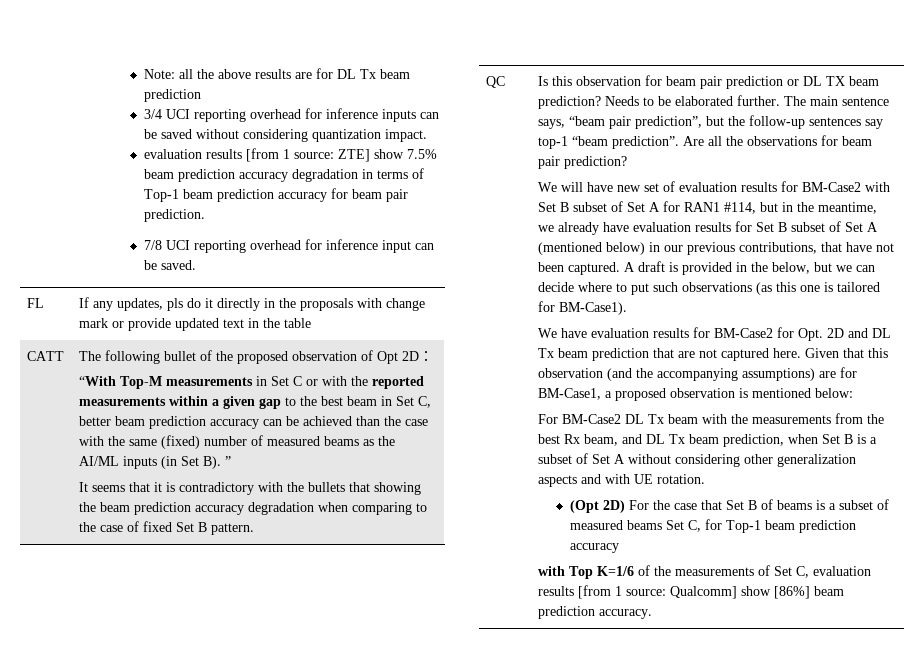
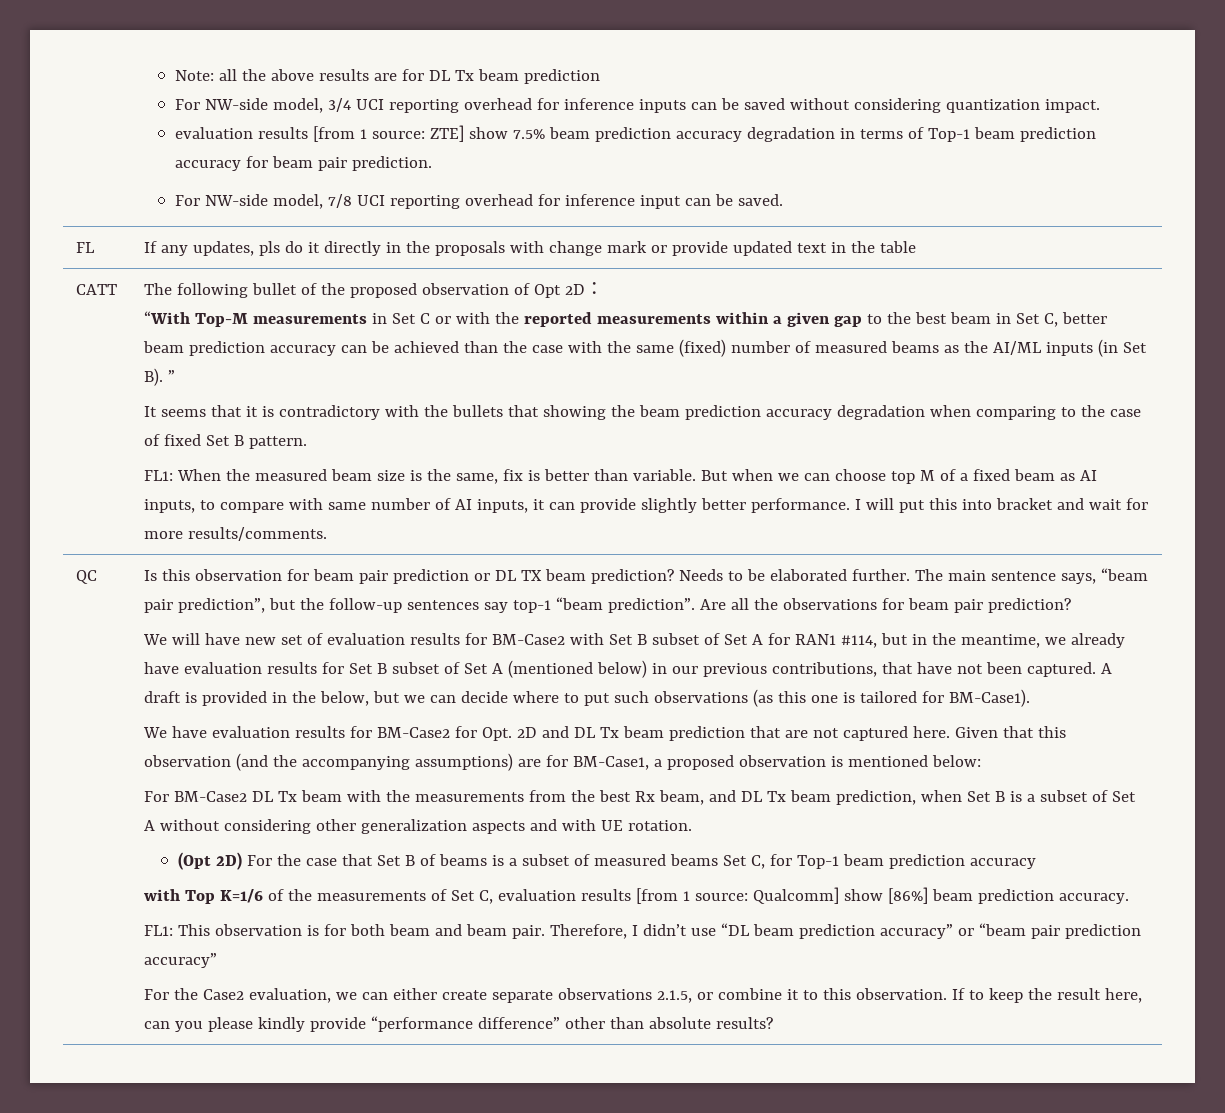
(202, 95) none -> [174,98,323,113] For NW-side model,
(206, 215) none -> [174,194,323,209] For NW-side model,
(255, 529) none -> [144,469,1097,484] [144,498,1148,513] [144,527,328,541] // FL1: When the measured beam size is the same, fix is better than variable. But when we can choose top M of a fixed beam as AI inputs, to compare with same number of AI inputs, it can provide slightly better performance. I will put this into bracket and wait for more results/comments.
(653, 614) none -> [144,923,1141,939] [144,953,218,968] [144,988,1142,1003] [144,1016,774,1032] // FL1: This observation is for both beam and beam pair. Therefore, I didn’t use “DL beam prediction accuracy” or “beam pair prediction accuracy” // For the Case2 evaluation, we can either create separate observations 2.1.5, or combine it to this observation. If to keep the result here, can you please kindly provide “performance difference” other than absolute results?

